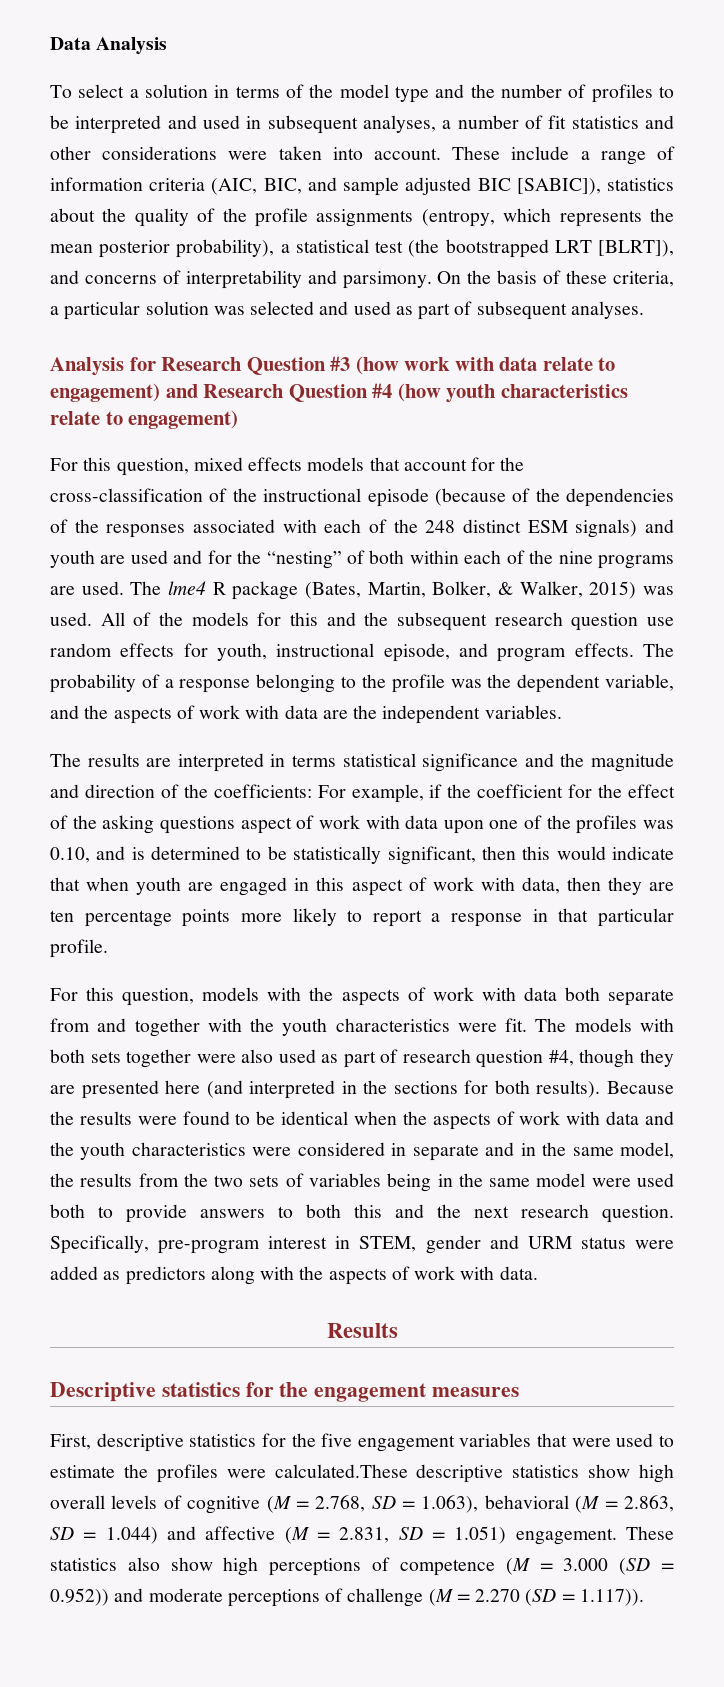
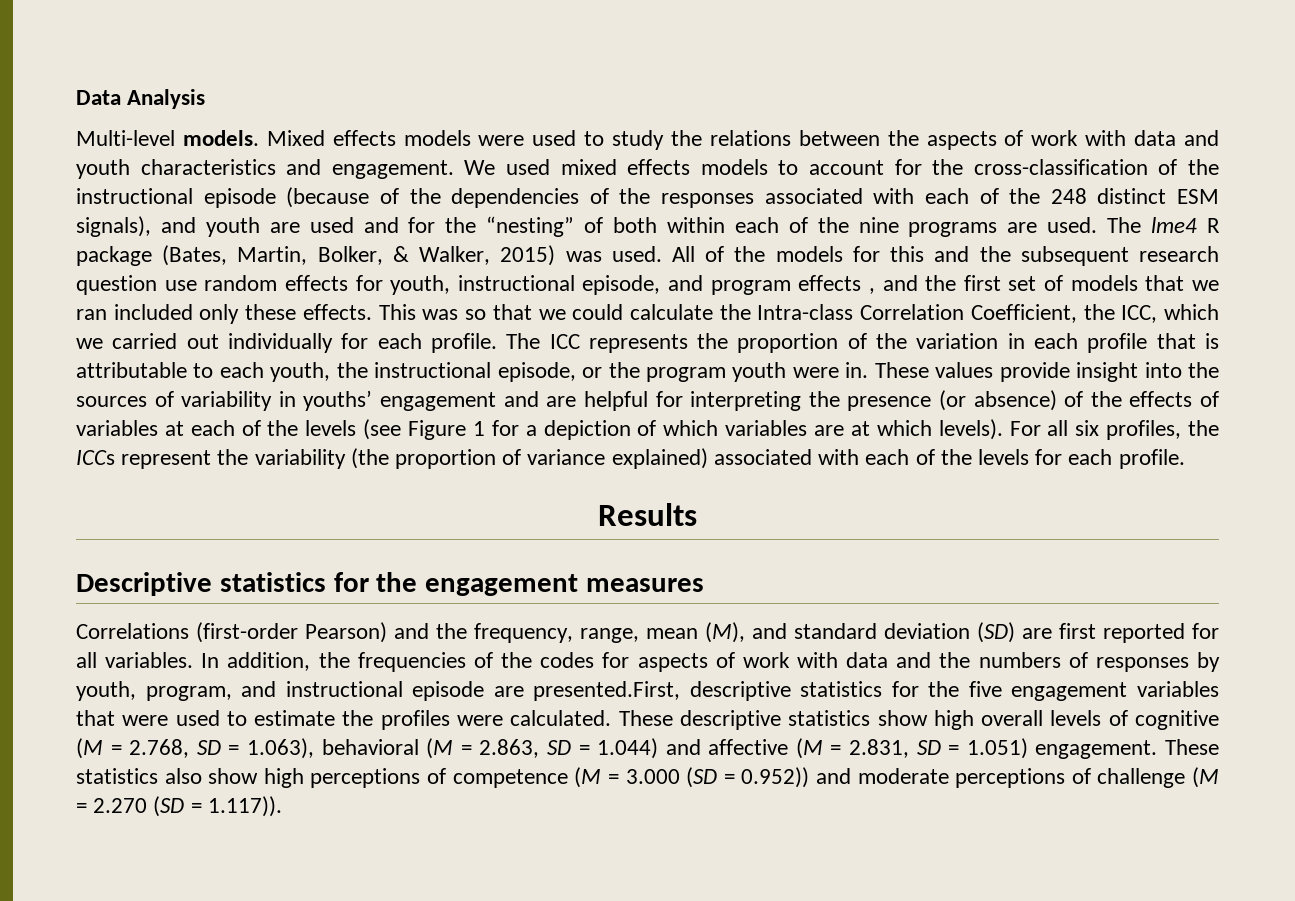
[50,84,674,103] [50,115,674,134] [50,146,675,165] [50,177,674,196] [50,208,674,227] [50,239,674,258] [50,270,675,289] [50,301,644,320] [50,356,616,376] [50,383,628,403] [50,410,239,429] [50,457,189,476] To select a solution in terms of the model type and the number of profiles to be interpreted and used in subsequent analyses, a number of fit statistics and other considerations were taken into account. These include a range of information criteria (AIC, BIC, and sample adjusted BIC [SABIC]), statistics about the quality of the profile assignments (entropy, which represents the mean posterior probability), a statistical test (the bootstrapped LRT [BLRT]), and concerns of interpretability and parsimony. On the basis of these criteria, a particular solution was selected and used as part of subsequent analyses. // Analysis for Research Question #3 (how work with data relate to engagement) and Research Question #4 (how youth characteristics relate to engagement) // For this question, -> [76,130,1220,150] [76,159,550,179] Multi-level models. Mixed effects models were used to study the relations between the aspects of work with data and youth characteristics and engagement. We used
[369,457,400,471] that -> [778,160,799,175] to
[575,519,638,538] signals) -> [76,216,151,237] signals),
[574,643,674,657] [50,674,674,693] [50,705,562,724] [50,753,675,772] [50,784,675,803] [50,815,674,834] [50,846,675,865] [50,877,674,896] [50,908,674,927] [50,939,108,958] [50,987,674,1006] [50,1018,674,1037] [50,1049,675,1068] [50,1080,675,1099] [50,1111,674,1130] [50,1142,674,1161] [50,1173,674,1192] [50,1204,674,1223] [50,1235,674,1254] [50,1266,538,1285] effects. The probability of a response belonging to the profile was the dependent variable, and the aspects of work with data are the independent variables. // The results are interpreted in terms statistical significance and the magnitude and direction of the coefficients: For example, if the coefficient for the effect of the asking questions aspect of work with data upon one of the profiles was 0.10, and is determined to be statistically significant, then this would indicate that when youth are engaged in this aspect of work with data, then they are ten percentage points more likely to report a response in that particular profile. // For this question, models with the aspects of work with data both separate from and together with the youth characteristics were fit. The models with both sets together were also used as part of research question #4, though they are presented here (and interpreted in the sections for both results). Because the results were found to be identical when the aspects of work with data and the youth characteristics were considered in separate and in the same model, the results from the two sets of variables being in the same model were used both to provide answers to both this and the next research question. Specifically, pre-program interest in STEM, gender and URM status were added as predictors along with the aspects of work with data. -> [798,275,1219,294] [76,304,1219,324] [76,333,1219,353] [76,362,1219,382] [76,390,1219,411] [76,419,1219,440] [76,448,1185,469] effects , and the first set of models that we ran included only these effects. This was so that we could calculate the Intra-class Correlation Coefficient, the ICC, which we carried out individually for each profile. The ICC represents the proportion of the variation in each profile that is attributable to each youth, the instructional episode, or the program youth were in. These values provide insight into the sources of variability in youths’ engagement and are helpful for interpreting the presence (or absence) of the effects of variables at each of the levels (see Figure 1 for a depiction of which variables are at which levels). For all six profiles, the ICCs represent the variability (the proportion of variance explained) associated with each of the levels for each profile.
[50,1434,91,1450] First, -> [76,622,1219,643] [76,652,1220,672] [76,681,681,701] Correlations (first-order Pearson) and the frequency, range, mean (M), and standard deviation (SD) are first reported for all variables. In addition, the frequencies of the codes for aspects of work with data and the numbers of responses by youth, program, and instructional episode are presented.First,
[274,1464,408,1478] calculated.These -> [510,710,673,726] calculated. These

